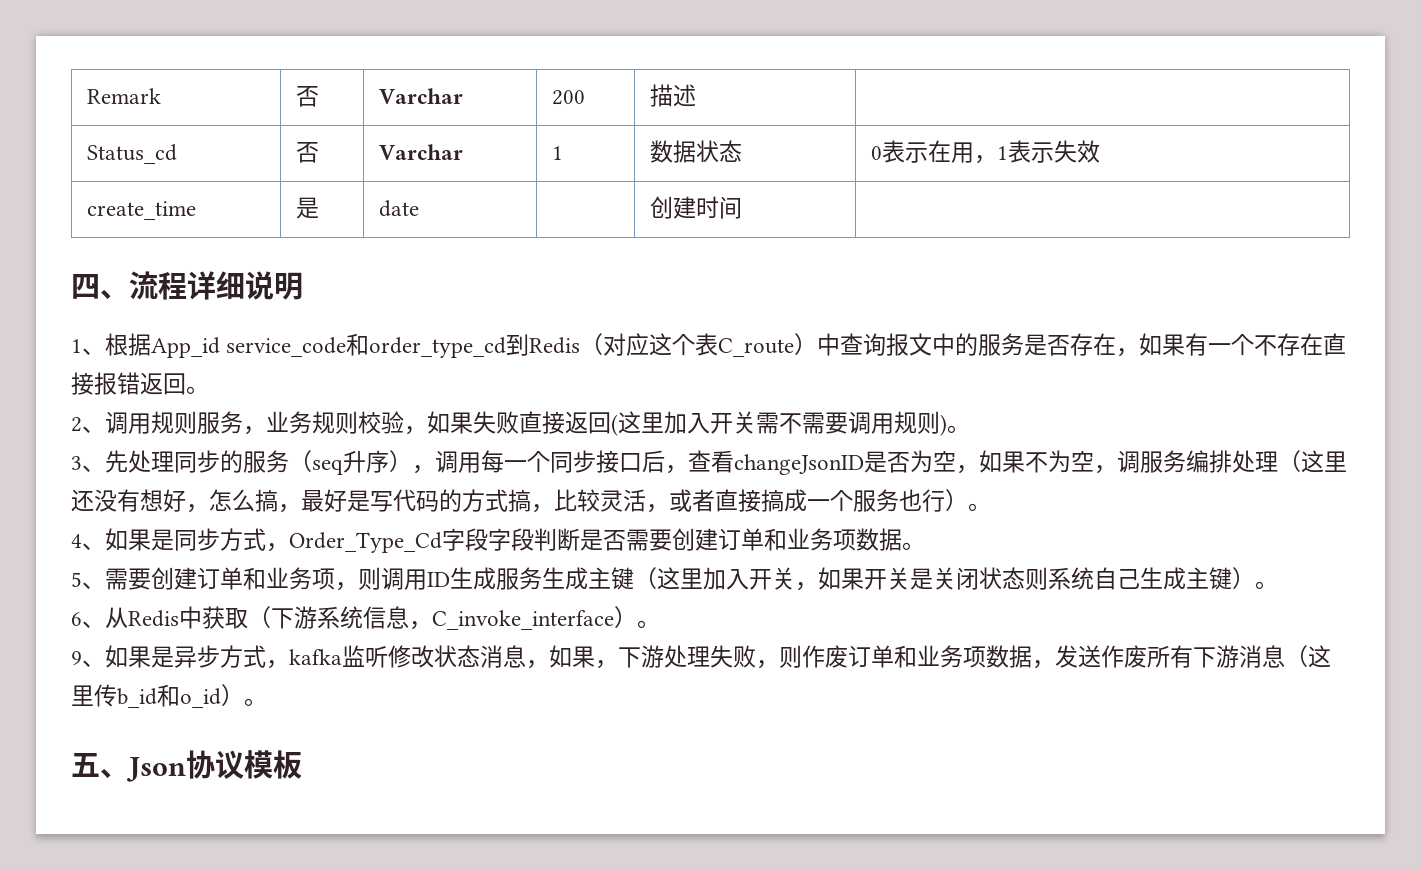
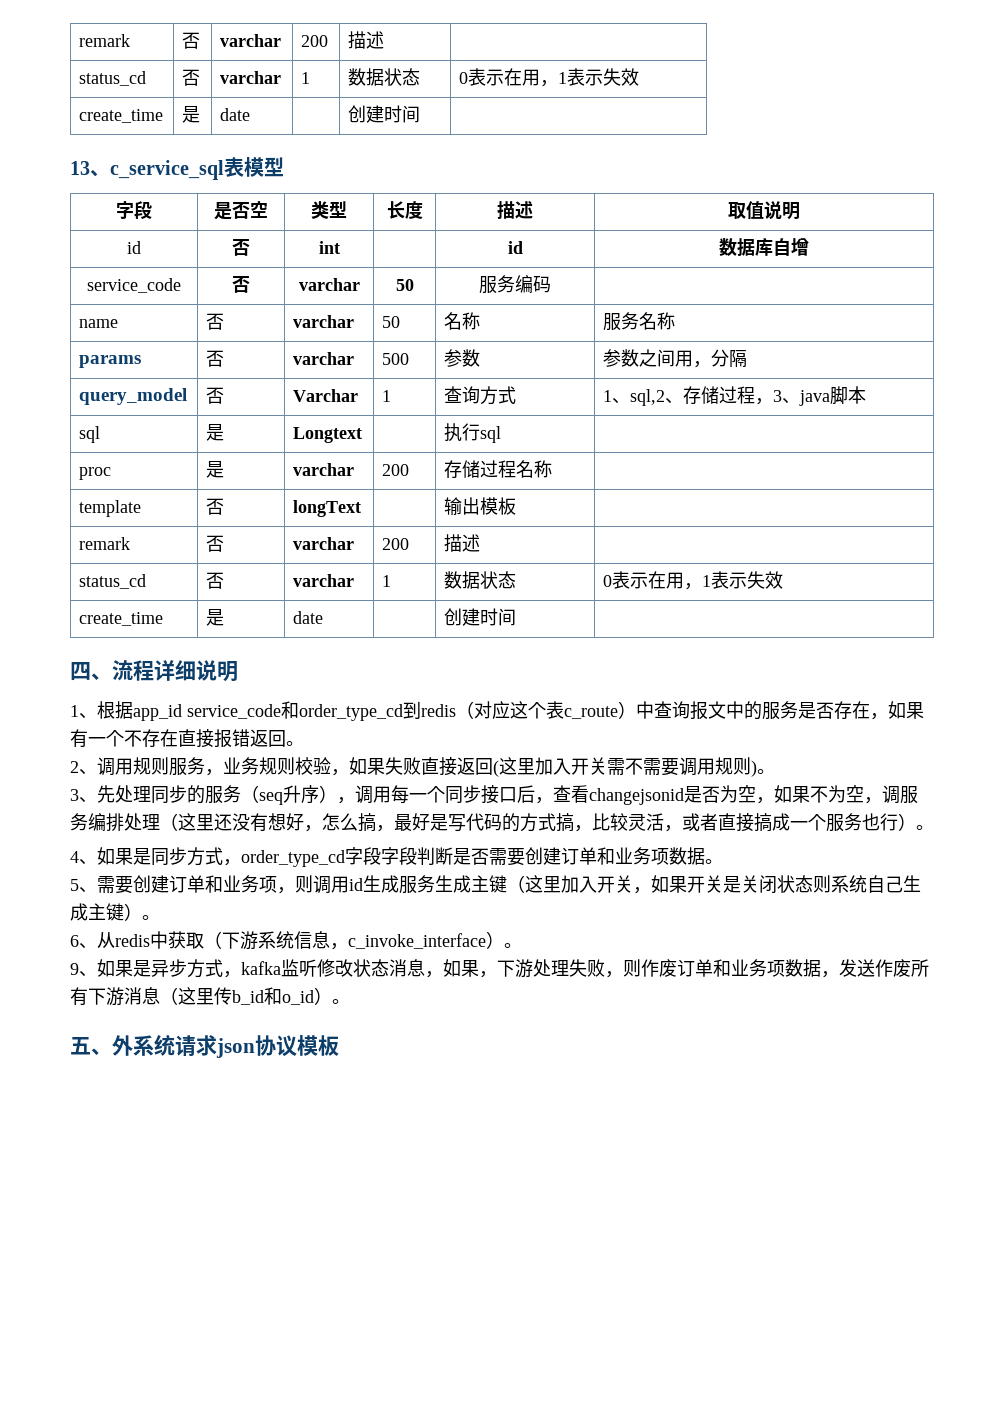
[87,88,162,104] [296,86,320,107] [379,88,464,104] [552,90,586,105] [650,84,697,107] [87,144,178,164] [296,142,320,163] [379,144,464,160] Remark | 否 | Varchar | 200 | 描述 | // Status_cd | 否 | Varchar -> [79,34,131,47] [182,32,201,49] [220,34,282,47] [301,35,329,47] [348,31,385,49] [79,71,147,86] [182,69,201,86] [220,71,282,84] [301,72,311,84] [348,68,421,86] [459,68,640,87] [79,109,164,123] [182,106,201,123] [220,108,251,121] [348,105,421,123] [70,157,284,180] [116,201,152,219] [214,201,268,220] [311,201,347,219] [386,201,423,219] [497,201,533,219] [728,201,801,220] [127,241,141,254] [232,239,250,256] [318,241,340,254] [507,241,523,254] [719,238,810,256] [87,278,181,293] [232,276,250,293] [298,278,360,291] [395,279,414,291] [479,275,551,294] [79,319,119,328] [206,313,225,330] [293,315,355,328] [382,316,401,328] [444,312,481,330] [603,312,676,331] [79,355,142,368] [206,350,225,367] [293,352,355,365] [382,353,410,365] [444,349,481,367] [603,349,748,368] [79,388,188,405] [206,387,225,404] [293,389,359,402] [382,390,392,402] [444,386,517,405] [603,386,867,406] [79,426,101,443] [206,424,225,441] [293,427,363,443] [444,423,502,443] [79,467,112,480] [206,461,225,478] [293,463,355,476] [382,464,410,476] [444,460,553,478] [79,500,142,517] [206,498,225,515] [293,500,362,517] [444,497,517,516] [79,537,131,550] [206,535,225,552] [293,537,355,550] [382,538,410,550] [444,534,481,552] [79,574,147,589] [206,572,225,589] [293,574,355,587] remark | 否 | varchar | 200 | 描述 | // status_cd | 否 | varchar | 1 | 数据状态 | 0表示在用，1表示失效 // create_time | 是 | date | | 创建时间 | // 13、c_service_sql表模型 // 字段 | 是否空 | 类型 | 长度 | 描述 | 取值说明 // id | 否 | int | | id | 数据库自增 // service_code | 否 | varchar | 50 | 服务编码 | // name | 否 | varchar | 50 | 名称 | 服务名称 // params | 否 | varchar | 500 | 参数 | 参数之间用，分隔 // query_model | 否 | Varchar | 1 | 查询方式 | 1、sql,2、存储过程，3、java脚本 // sql | 是 | Longtext | | 执行sql | // proc | 是 | varchar | 200 | 存储过程名称 | // template | 否 | longText | | 输出模板 | // remark | 否 | varchar | 200 | 描述 | // status_cd | 否 | varchar
[151,337,220,358] App_id -> [133,704,182,721] app_id
[529,337,581,354] Redis -> [421,704,456,717] redis
[718,338,795,357] C_route -> [564,706,618,719] c_route
[734,454,864,475] changeJsonID -> [589,788,684,805] changejsonid
[289,532,442,553] Order_Type_Cd -> [241,850,345,867] order_type_cd
[427,572,450,587] ID -> [349,878,363,891] id
[128,610,179,627] Redis -> [115,934,150,947] redis
[432,610,614,630] C_invoke_interface -> [348,933,486,949] c_invoke_interface
[126,757,186,782] Json -> [112,1034,255,1058] 外系统请求json

